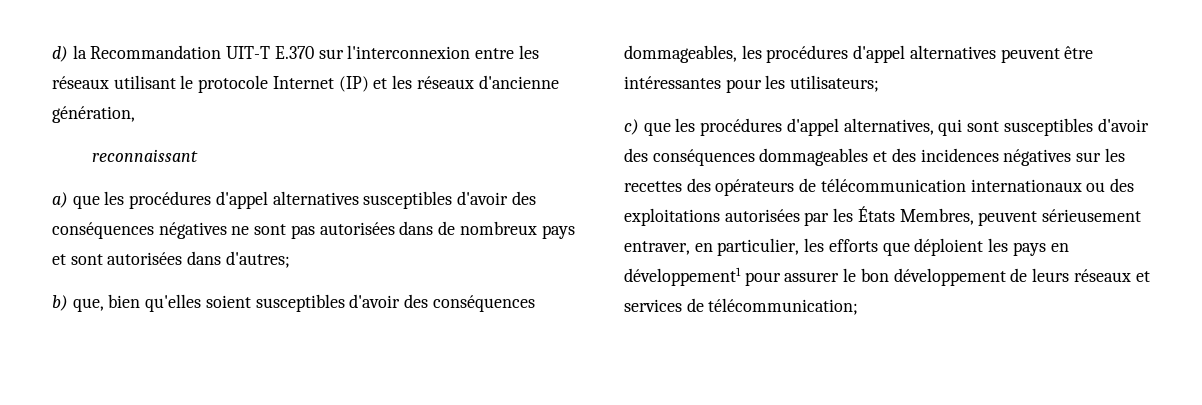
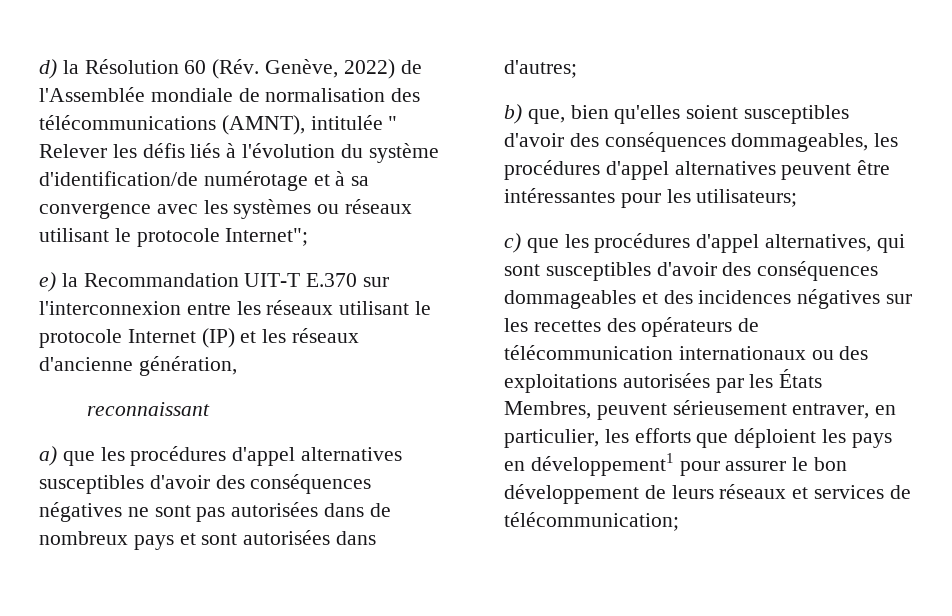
(87, 52) none -> [84,59,422,79] [39,87,421,102] [39,115,398,135] [39,143,439,163] [39,171,370,191] [39,199,413,219] [39,228,309,247] [39,272,78,292] Résolution 60 (Rév. Genève, 2022) de l'Assemblée mondiale de normalisation des télécommunications (AMNT), intitulée " Relever les défis liés à l'évolution du système d'identification/de numérotage et à sa convergence avec les systèmes ou réseaux utilisant le protocole Internet"; // e) la

